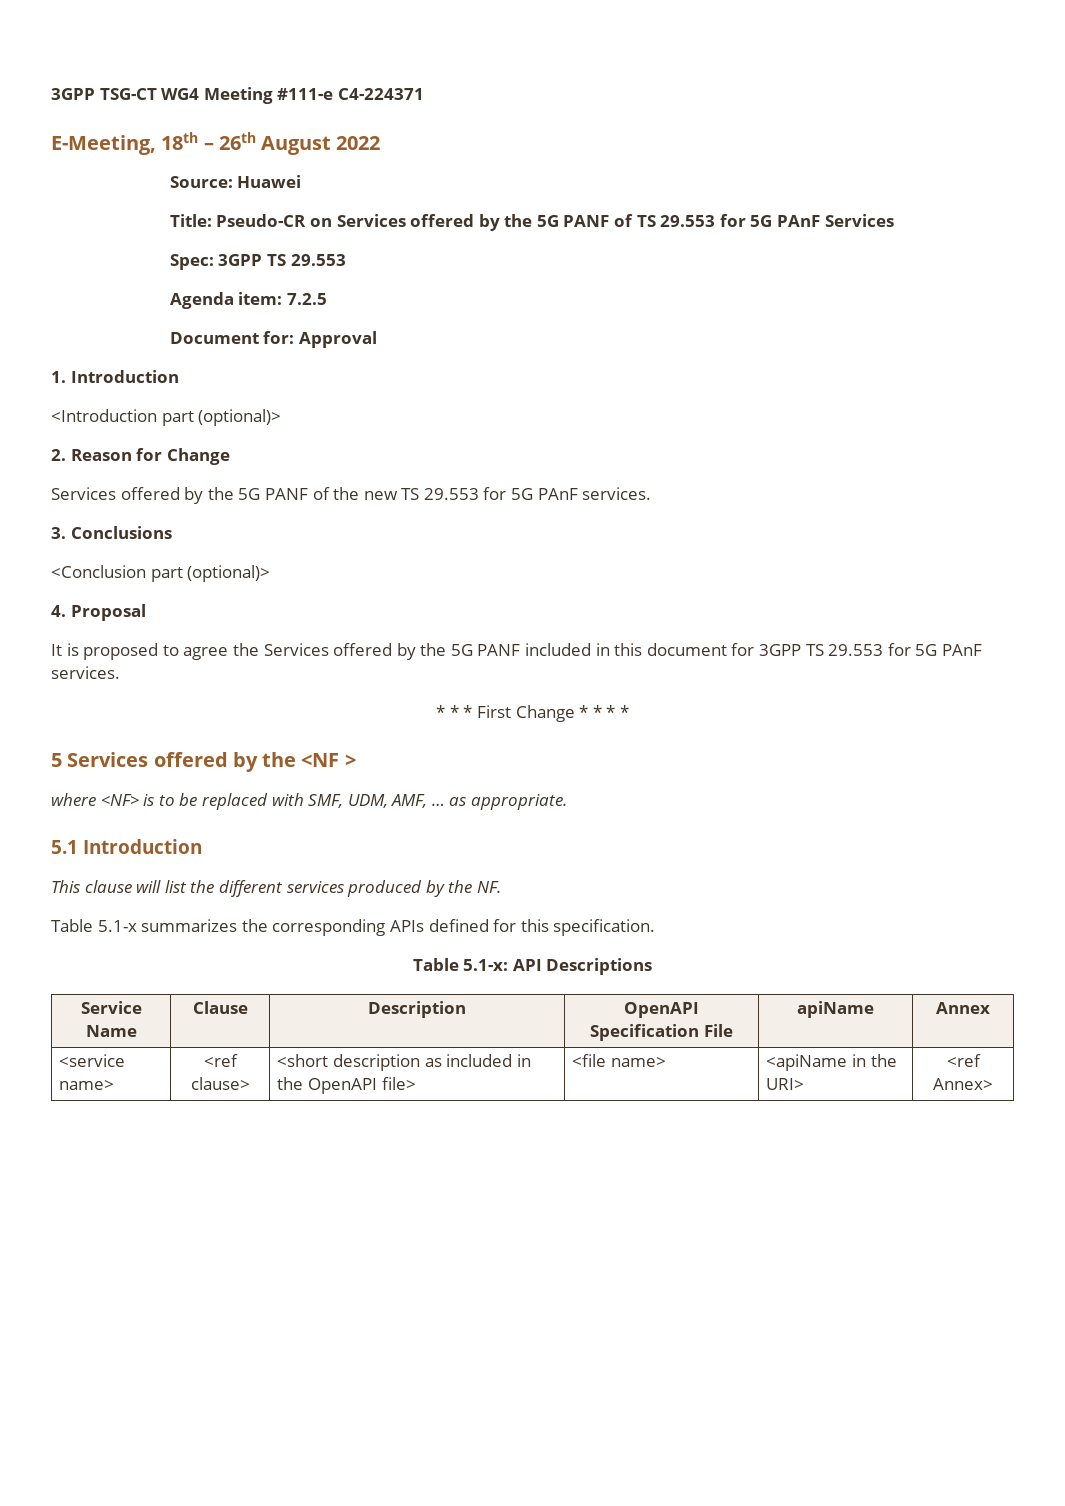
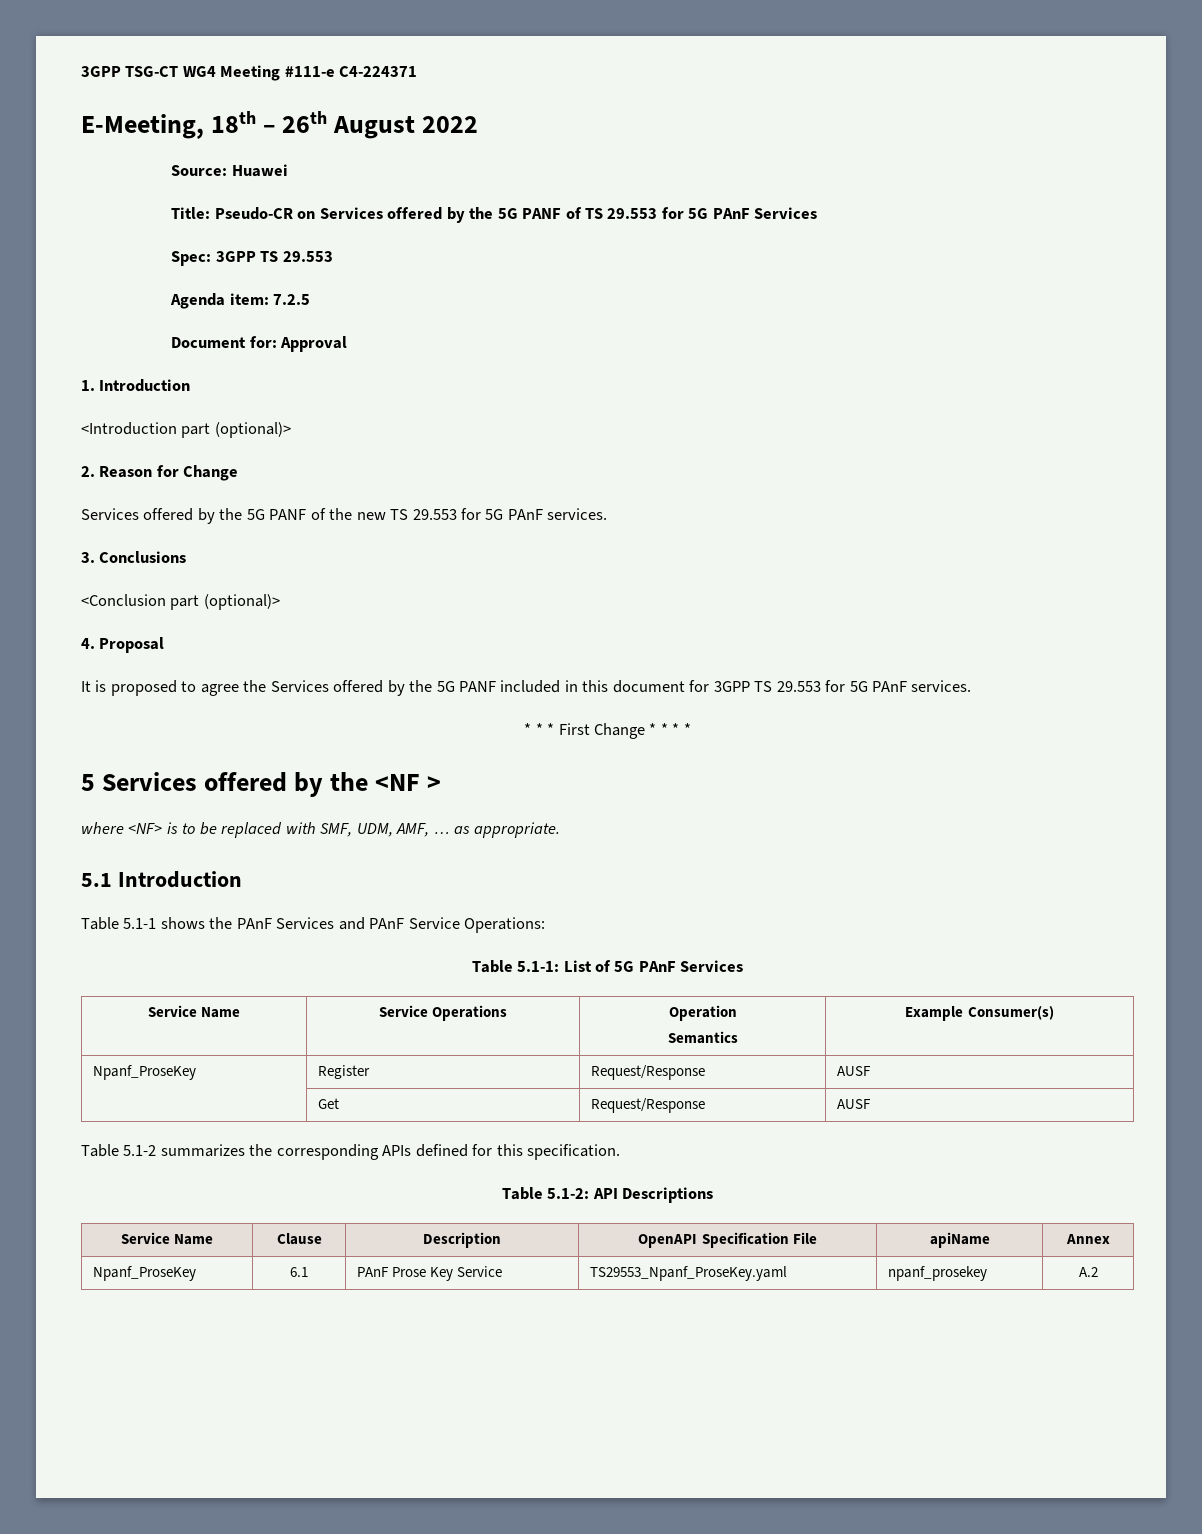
[51,880,501,897] [51,919,137,932] This clause will list the different services produced by the NF. // Table 5.1-x -> [81,917,546,933] [471,960,744,973] [147,1005,241,1018] [378,1005,508,1021] [668,1005,737,1021] [667,1031,738,1044] [905,1006,1054,1021] [92,1065,196,1080] [317,1065,370,1079] [590,1065,705,1080] [836,1066,871,1076] [317,1098,339,1109] [590,1098,705,1113] [836,1099,871,1109] [81,1144,157,1157] Table 5.1-1 shows the PAnF Services and PAnF Service Operations: // Table 5.1-1: List of 5G PAnF Services // Service Name | Service Operations | Operation // Semantics | Example Consumer(s) // Npanf_ProseKey | Register | Request/Response | AUSF // | Get | Request/Response | AUSF // Table 5.1-2
[463,959,509,971] 5.1-x: -> [547,1188,590,1199] 5.1-2:
[59,1054,126,1067] [59,1080,115,1090] [203,1054,238,1067] [190,1077,250,1090] [277,1054,531,1071] [277,1077,416,1094] [572,1054,666,1067] [766,1054,897,1071] [766,1078,805,1090] [946,1054,981,1067] [933,1078,993,1090] <service name> | <ref clause> | <short description as included in the OpenAPI file> | <file name> | <apiName in the URI> | <ref Annex> -> [92,1266,196,1281] [290,1267,308,1277] [356,1266,502,1281] [589,1266,787,1281] [887,1266,987,1281] [1078,1267,1098,1277] Npanf_ProseKey | 6.1 | PAnF Prose Key Service | TS29553_Npanf_ProseKey.yaml | npanf_prosekey | A.2

